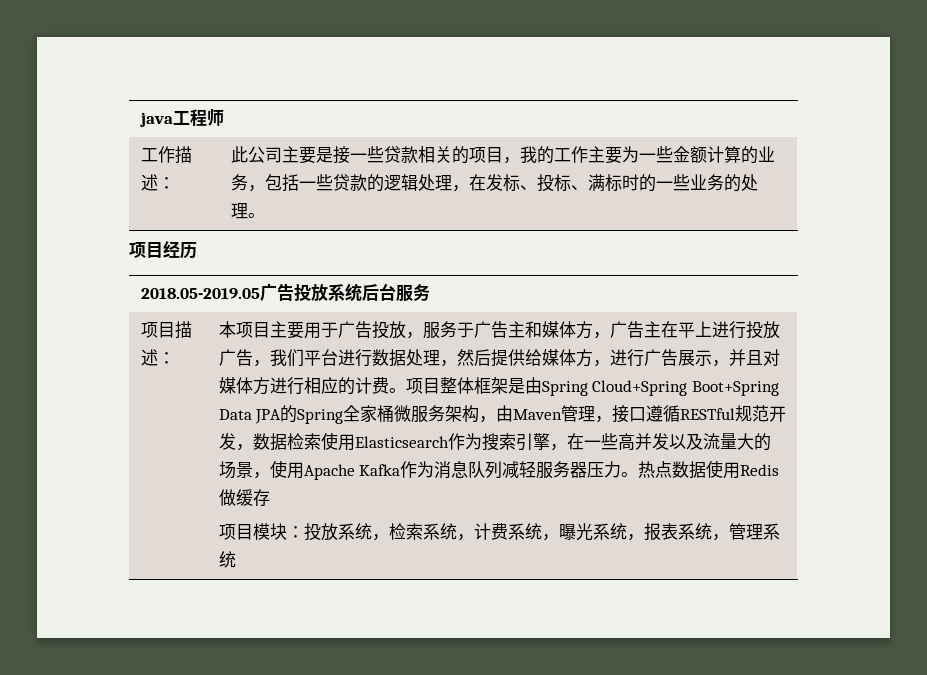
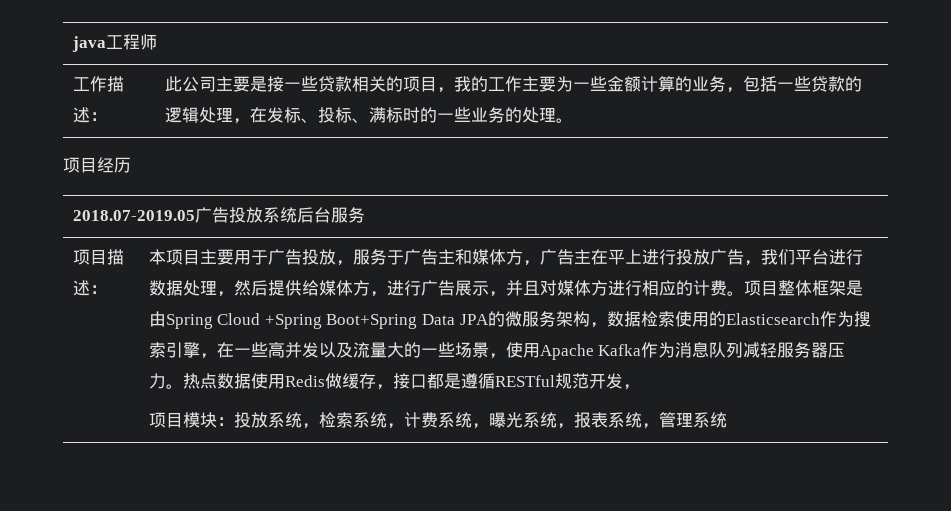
[140,288,260,299] 2018.05-2019.05 -> [72,210,195,221] 2018.07-2019.05
[592,380,688,396] Cloud+Spring -> [217,313,322,329] Cloud +Spring
[297,405,395,424] Spring全家桶 -> (505, 319) none
[496,405,787,423] [218,433,253,451] 由Maven管理，接口遵循RESTful规范开发， -> (607, 325) none
(355, 442) none -> [708,311,726,327] 的
(771, 442) none -> [420,342,455,357] 一些
(270, 497) none -> [375,373,640,390] ，接口都是遵循RESTful规范开发，

